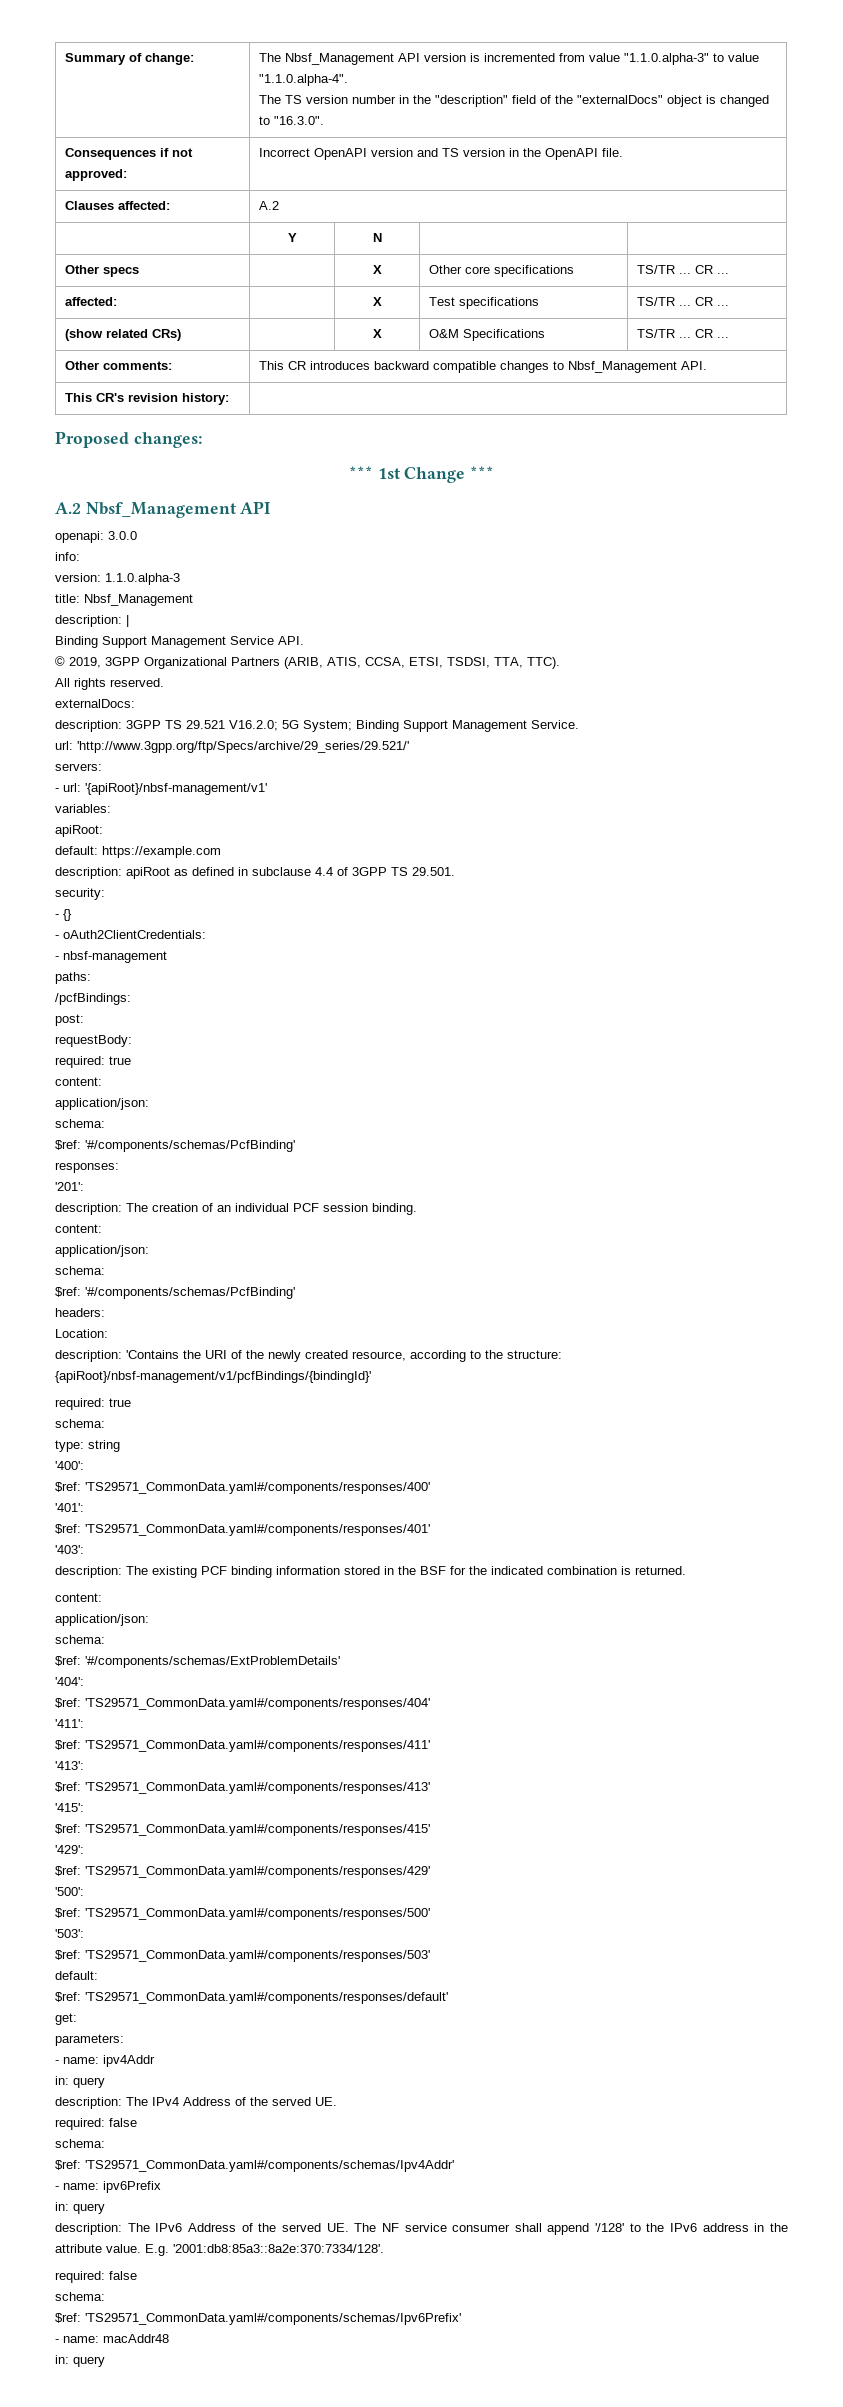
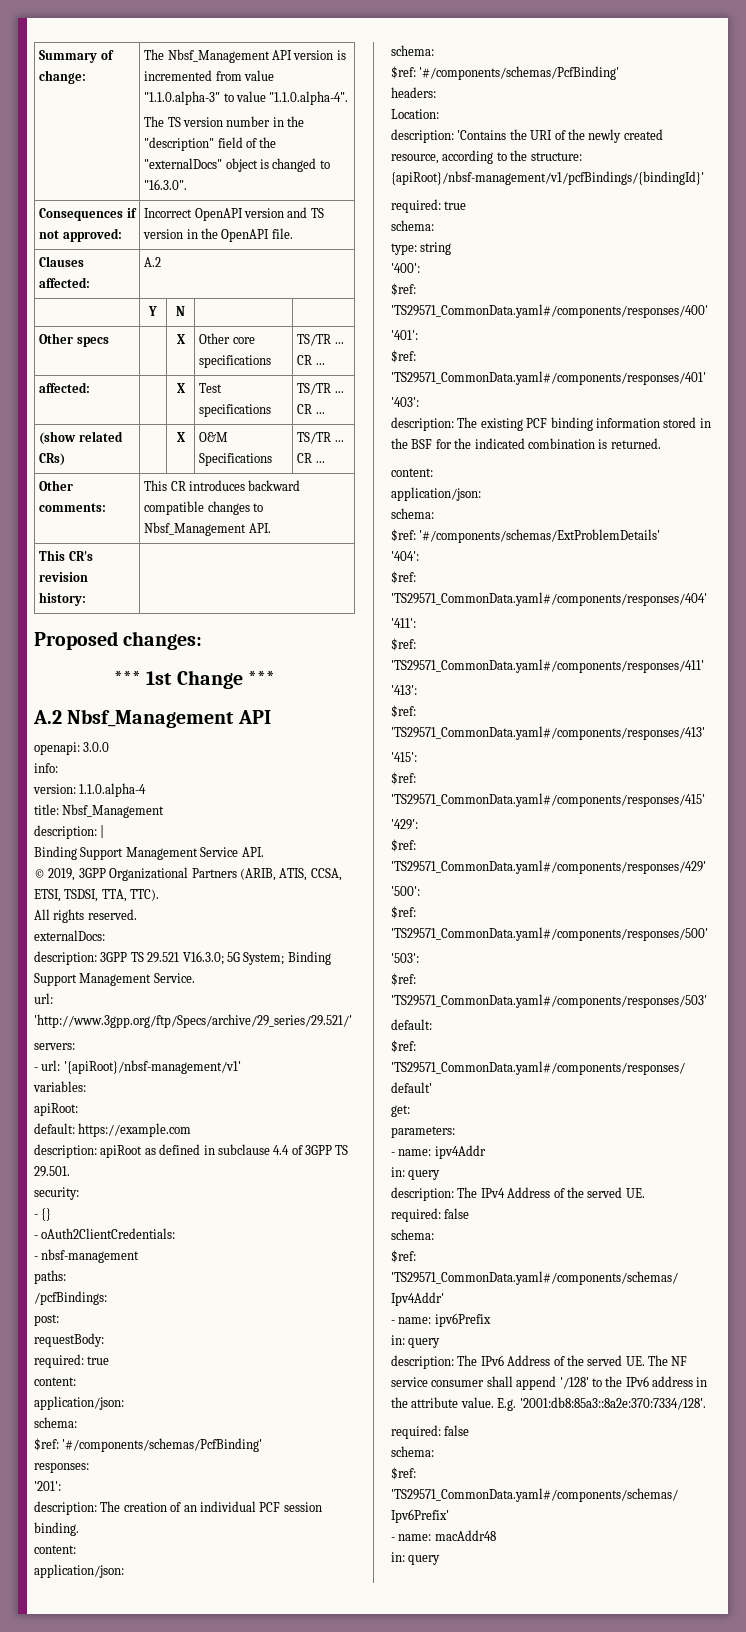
[105,573,180,585] 1.1.0.alpha-3 -> [79,783,147,797] 1.1.0.alpha-4
[229,720,278,731] V16.2.0; -> [182,951,224,965] V16.3.0;

